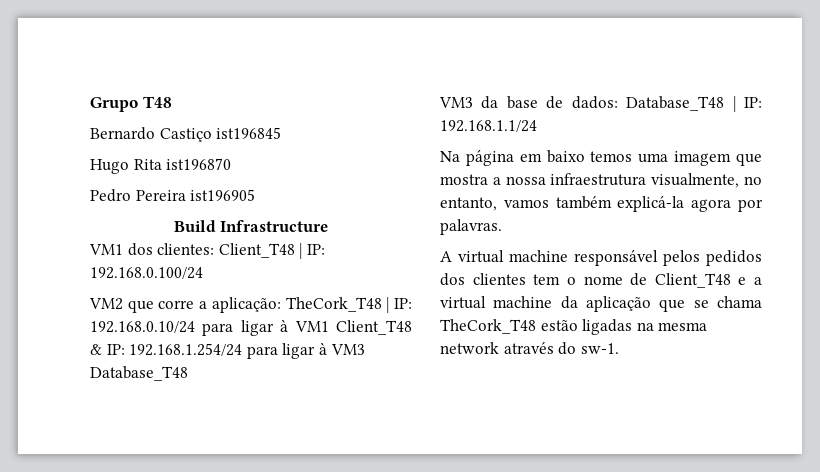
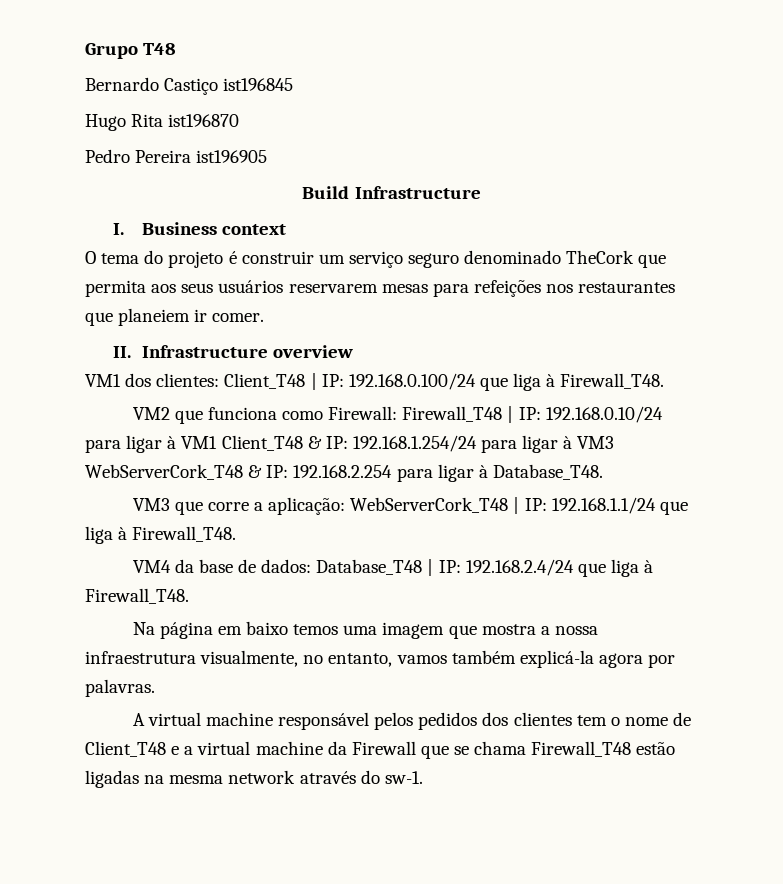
(329, 226) none -> [113,222,286,235] [85,250,667,268] [85,280,676,297] [85,308,265,326] [113,345,353,358] // I. Business context // O tema do projeto é construir um serviço seguro denominado TheCork que permita aos seus usuários reservarem mesas para refeições nos restaurantes que planeiem ir comer. // II. Infrastructure overview
[89,297,382,313] // VM2 que corre a aplicação: TheCork_T48 -> [479,373,665,391] [132,406,503,424] que liga à Firewall_T48. // VM2 que funciona como Firewall: Firewall_T48
[90,366,188,381] [439,97,473,108] Database_T48 // VM3 -> [85,464,603,482] [132,497,688,515] [85,526,237,544] [132,560,171,573] WebServerCork_T48 & IP: 192.168.2.254 para ligar à Database_T48. // VM3 que corre a aplicação: WebServerCork_T48 | IP: 192.168.1.1/24 que liga à Firewall_T48. // VM4
[440,120,537,132] 192.168.1.1/24 -> [465,559,654,577] [85,588,189,604] 192.168.2.4/24 que liga à Firewall_T48.
[586,296,651,312] aplicação -> [351,741,416,755] Firewall
[440,319,536,334] TheCork_T48 -> [531,741,632,757] Firewall_T48

